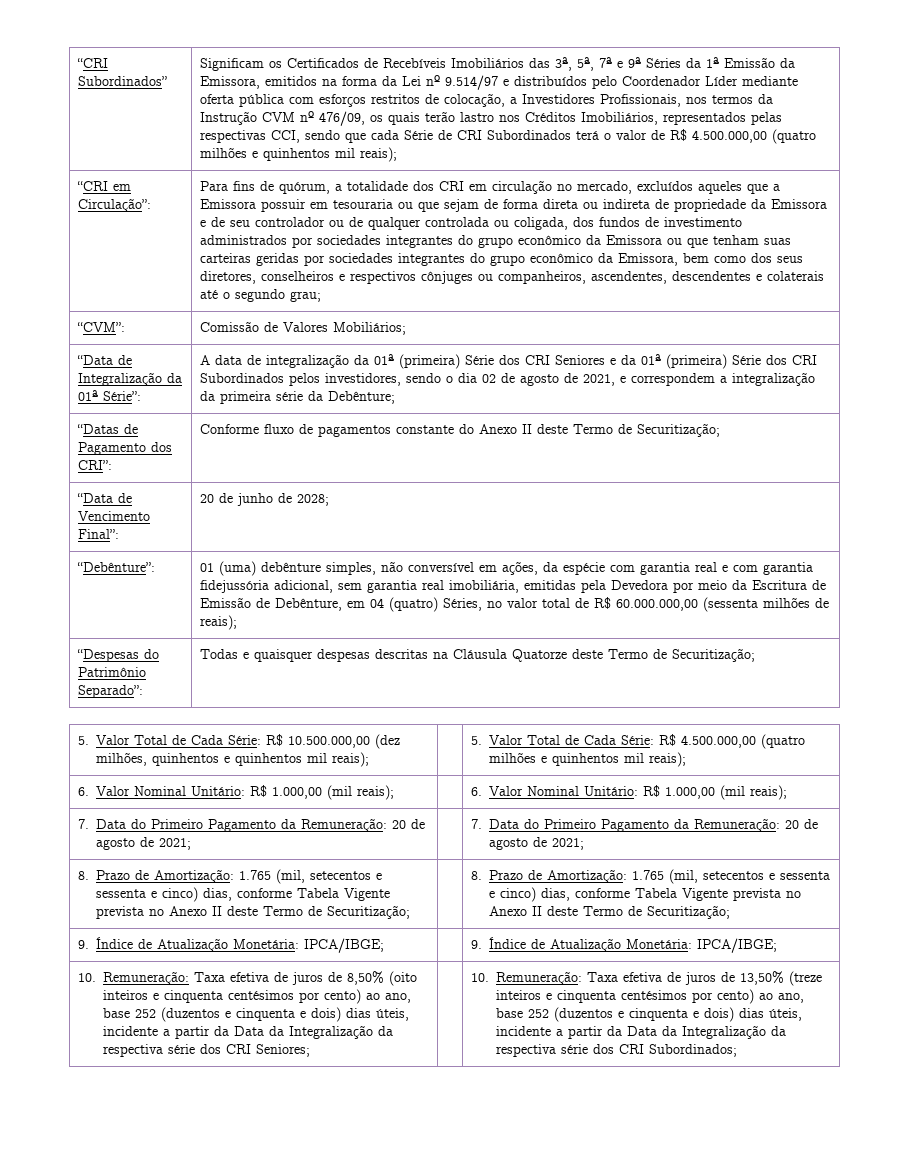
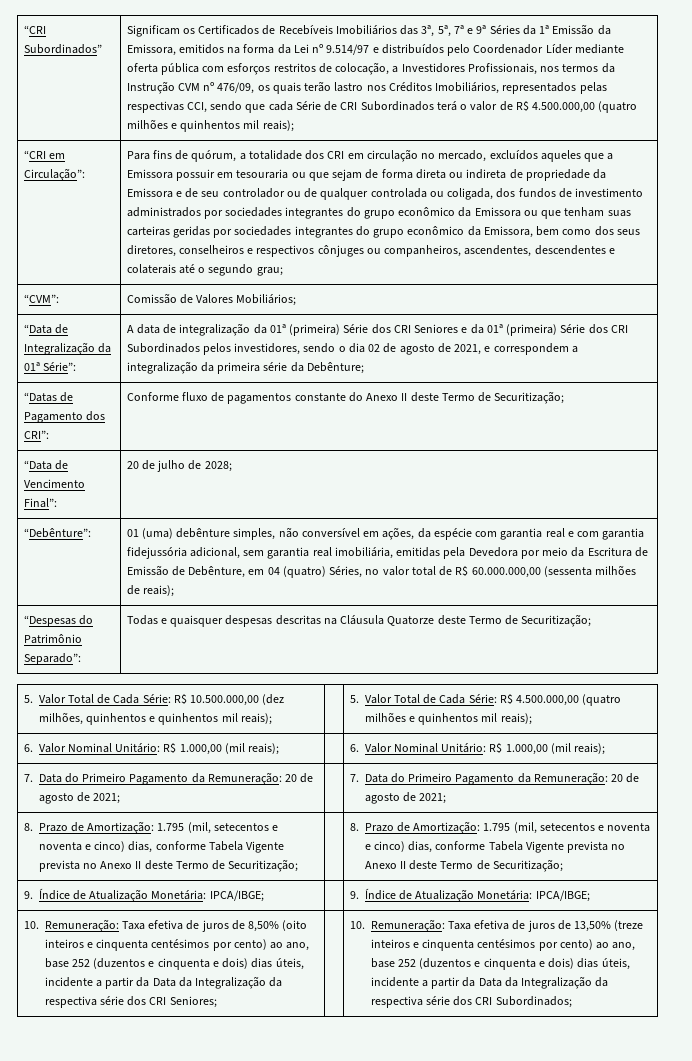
[237,493,274,506] junho -> [157,460,186,472] julho
[238,869,382,884] [95,889,146,898] 1.765 (mil, setecentos e sessenta -> [157,822,279,834] [38,842,82,851] 1.795 (mil, setecentos e noventa
[631,869,830,884] 1.765 (mil, setecentos e sessenta -> [483,822,651,834] 1.795 (mil, setecentos e noventa

